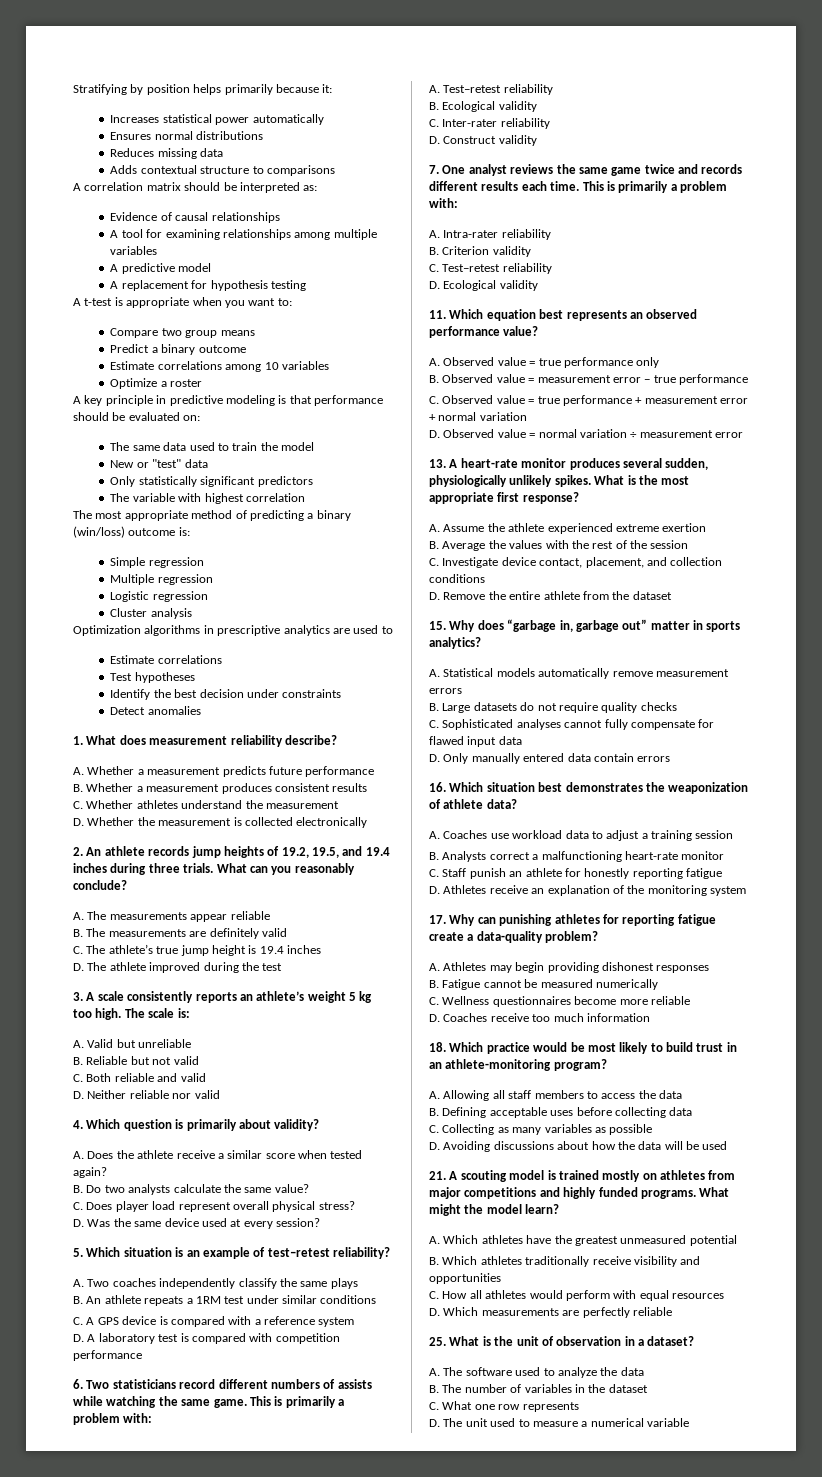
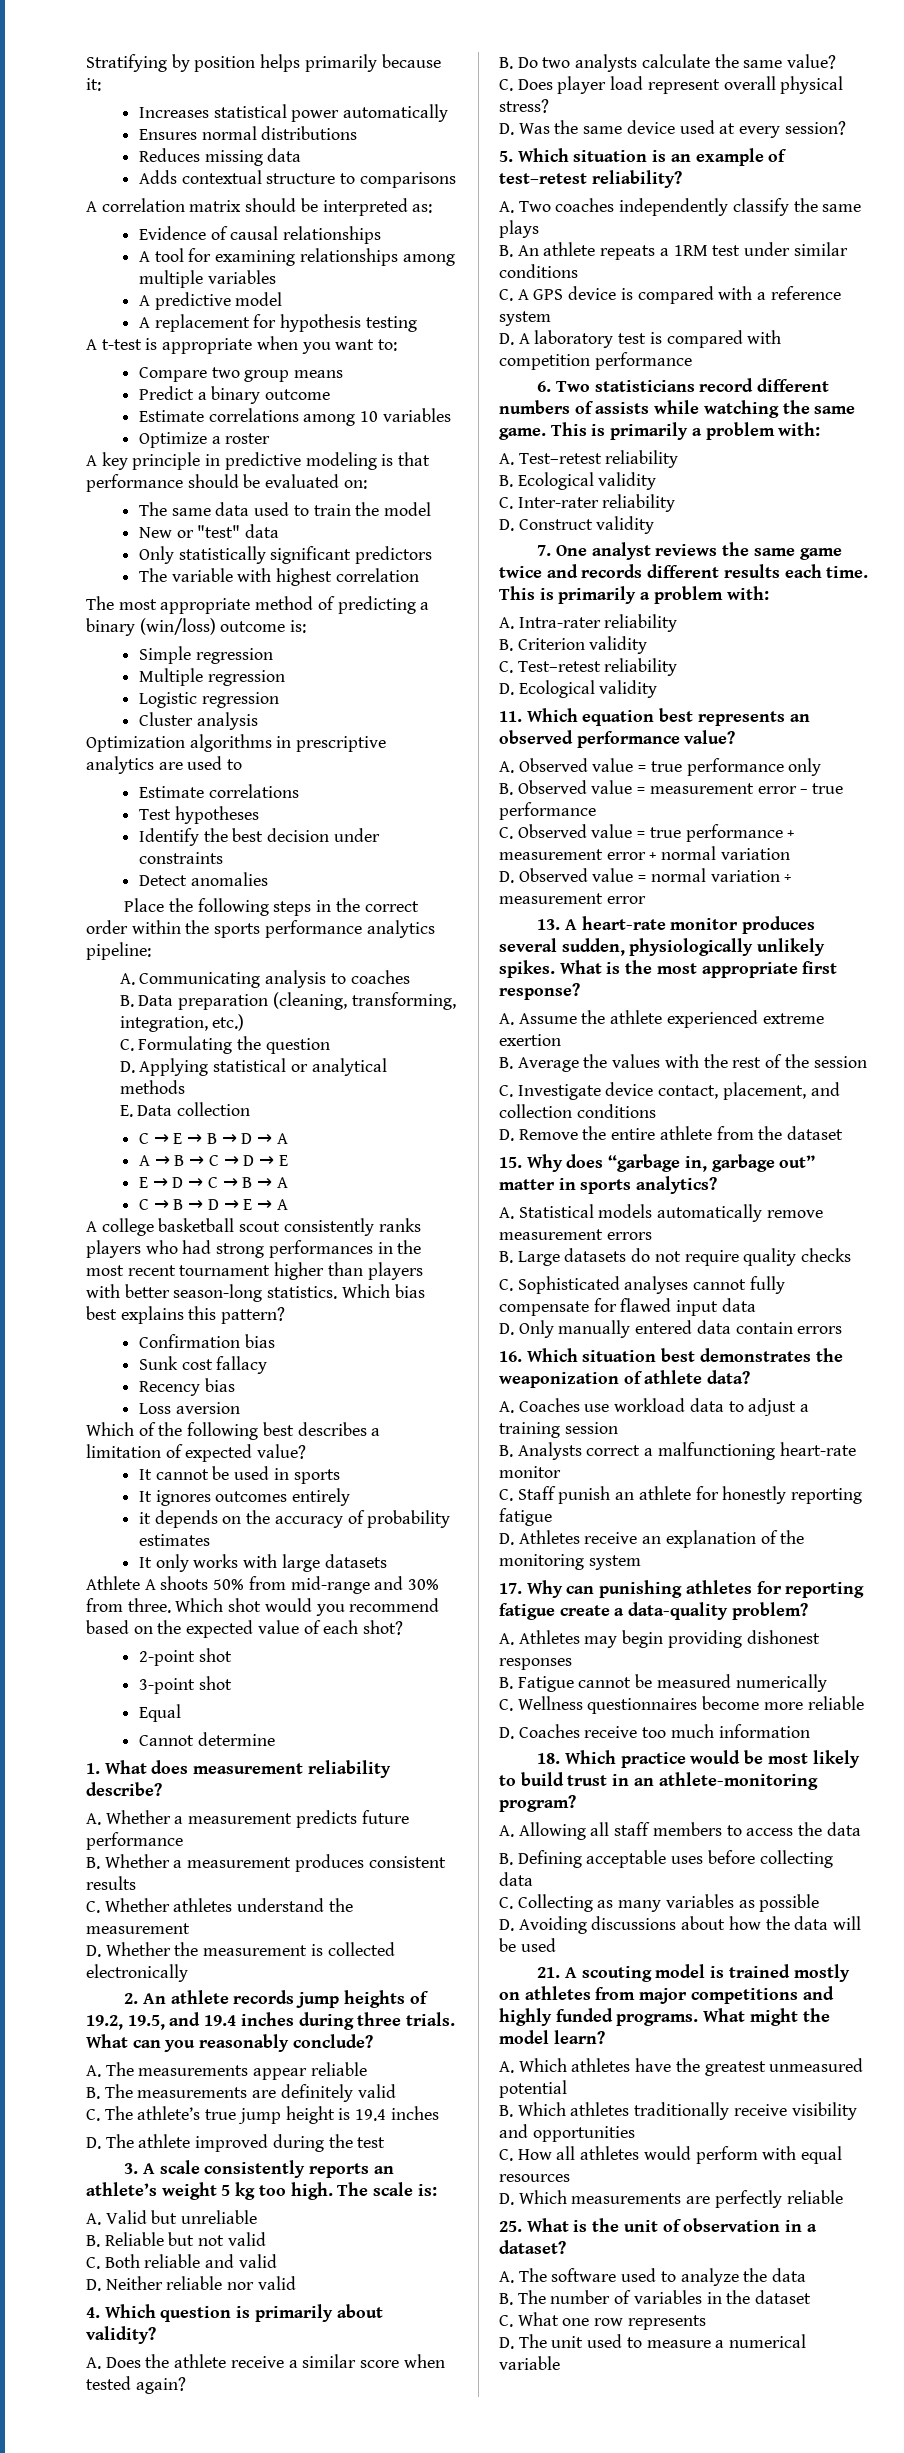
(201, 710) none -> [124,898,419,916] [86,920,435,938] [86,942,151,960] [119,970,410,988] [119,992,456,1010] [119,1014,245,1032] [119,1036,330,1054] [119,1058,387,1076] [119,1080,185,1094] [119,1102,251,1117] [138,1133,288,1144] [138,1155,288,1166] [138,1177,288,1188] [138,1199,288,1210] [86,1218,421,1236] [86,1240,422,1258] [86,1262,423,1280] [86,1284,425,1302] [86,1306,286,1324] [138,1334,275,1348] [138,1356,268,1374] [138,1378,235,1396] [138,1402,240,1414] [86,1422,381,1440] [86,1444,307,1462] [138,1466,340,1484] [138,1488,351,1506] [138,1510,451,1528] [138,1534,210,1546] [138,1554,387,1572] [86,1576,440,1594] [86,1598,440,1616] [86,1620,404,1638] [138,1648,232,1666] [138,1676,232,1694] [138,1704,181,1722] [138,1732,275,1746] // Place the following steps in the correct order within the sports performance analytics pipeline: // A. Communicating analysis to coaches // B. Data preparation (cleaning, transforming, integration, etc.) // C. Formulating the question // D. Applying statistical or analytical methods // E. Data collection // C → E → B → D → A // A → B → C → D → E // E → D → C → B → A // C → B → D → E → A // A college basketball scout consistently ranks players who had strong performances in the most recent tournament higher than players with better season-long statistics. Which bias best explains this pattern? // Confirmation bias // Sunk cost fallacy // Recency bias // Loss aversion // Which of the following best describes a limitation of expected value? // It cannot be used in sports // It ignores outcomes entirely // it depends on the accuracy of probability estimates // It only works with large datasets // Athlete A shoots 50% from mid-range and 30% from three. Which shot would you recommend based on the expected value of each shot? // 2-point shot // 3-point shot // Equal // Cannot determine

